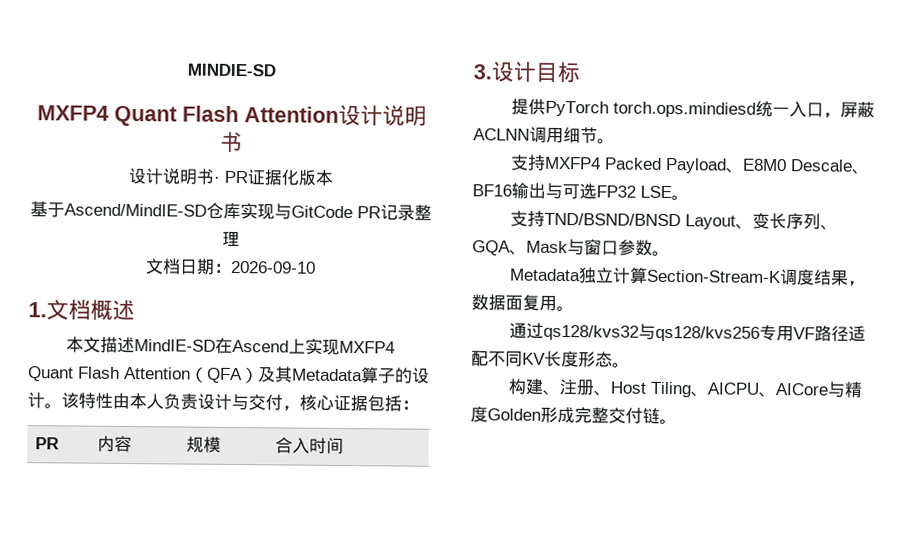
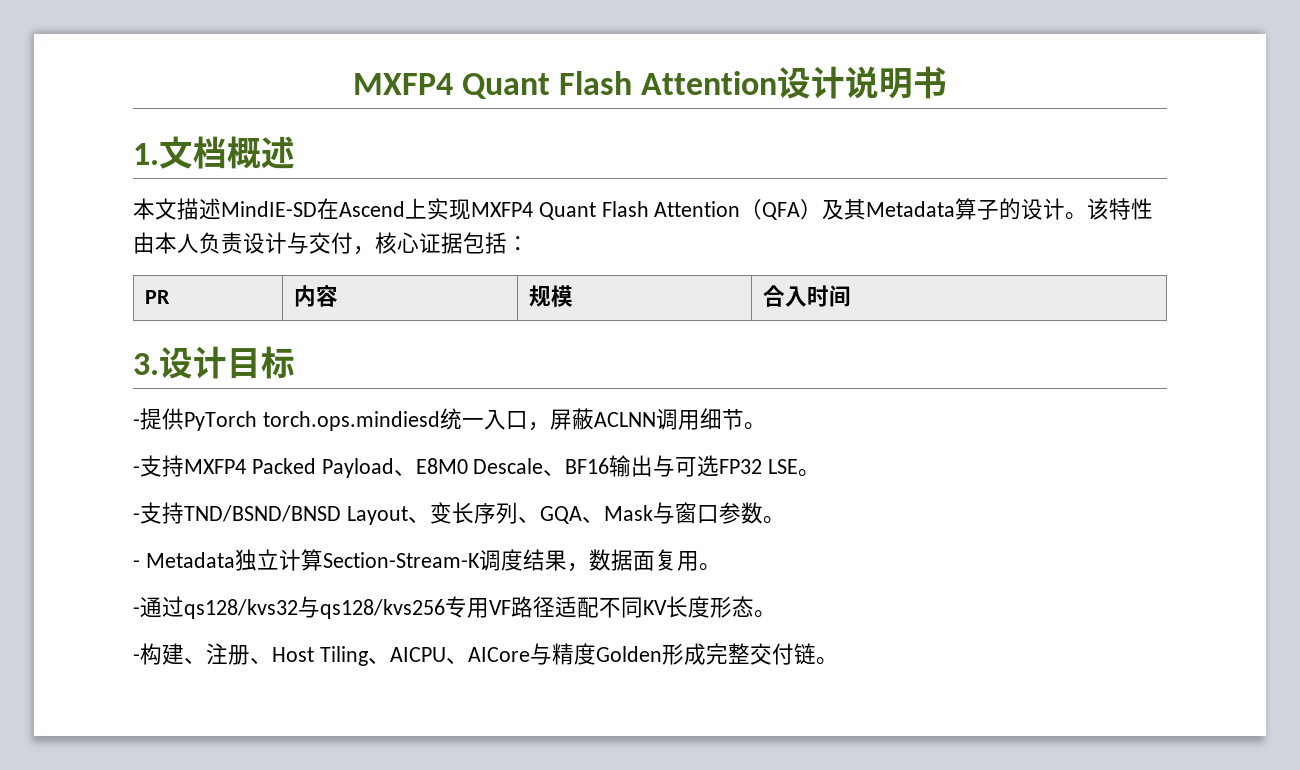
[187,63,276,77] MINDIE-SD // -> (352, 84) none
[128,168,333,186] [29,201,432,221] [221,230,240,247] [144,258,316,275] // 设计说明书· PR证据化版本 // 基于Ascend/MindIE-SD仓库实现与GitCode PR记录整理 // 文档日期：2026-09-10 -> (948, 82) none
(580, 72) none -> [133,419,140,427] -
(615, 141) none -> [133,466,140,474] -
(689, 198) none -> [133,513,140,521] -
(670, 253) none -> [133,560,140,568] -
(574, 308) none -> [133,607,140,615] -
(630, 365) none -> [133,654,140,662] -

